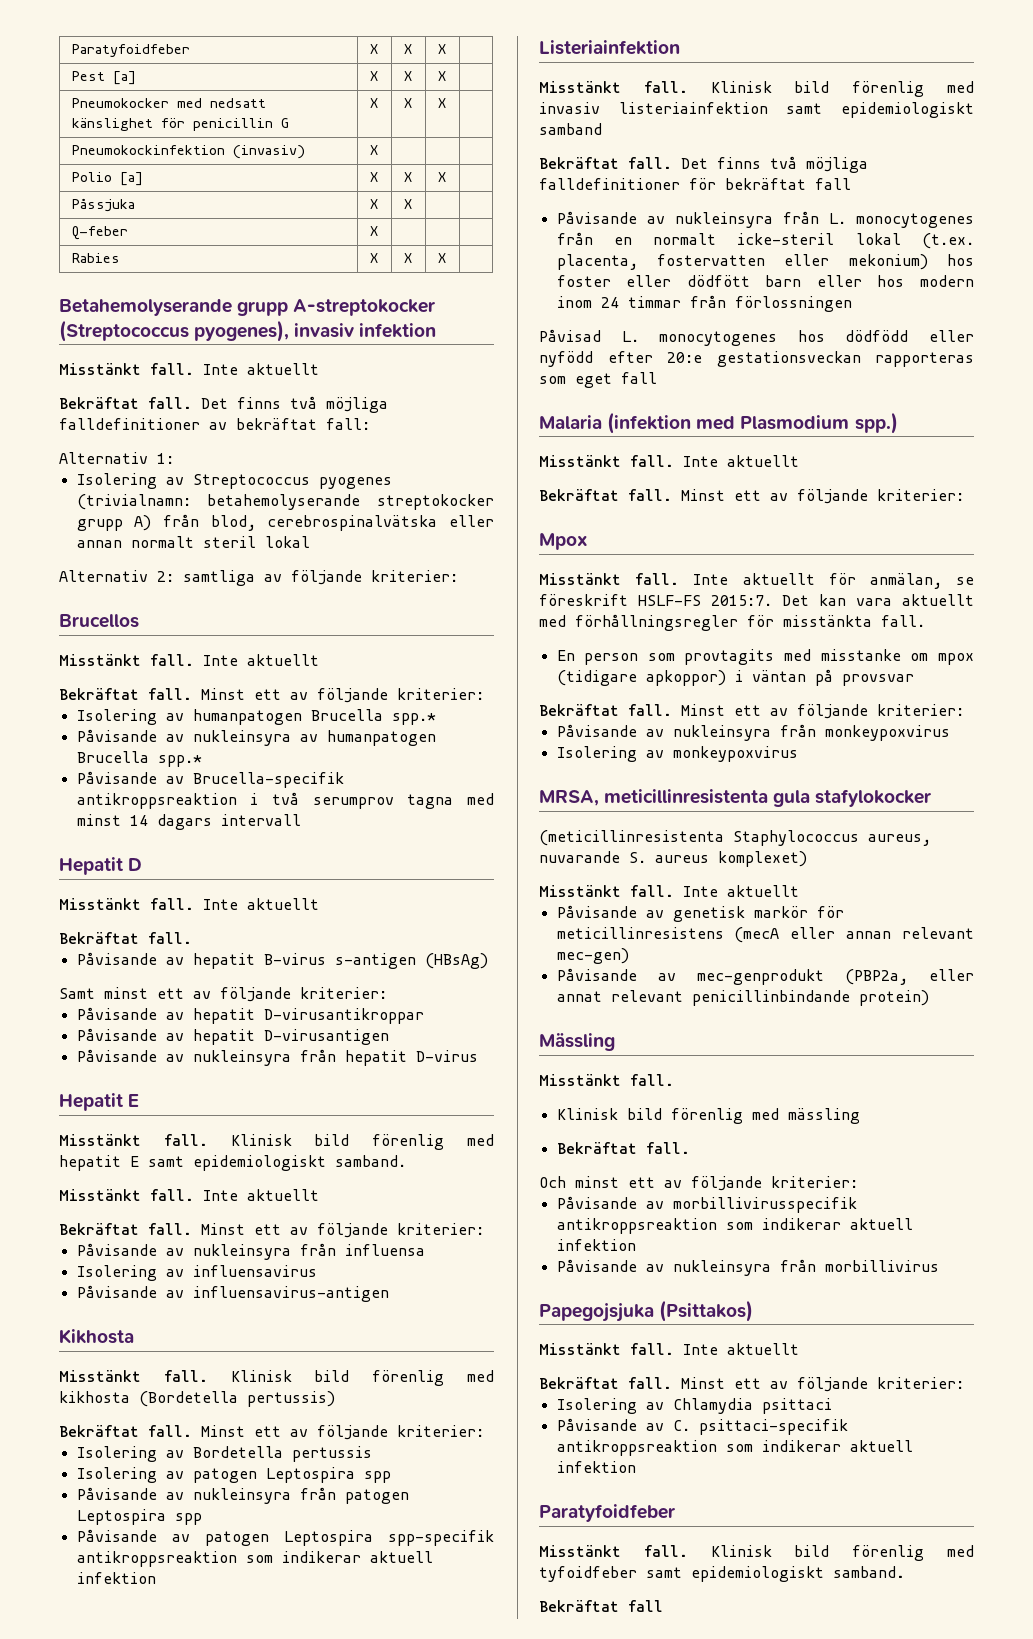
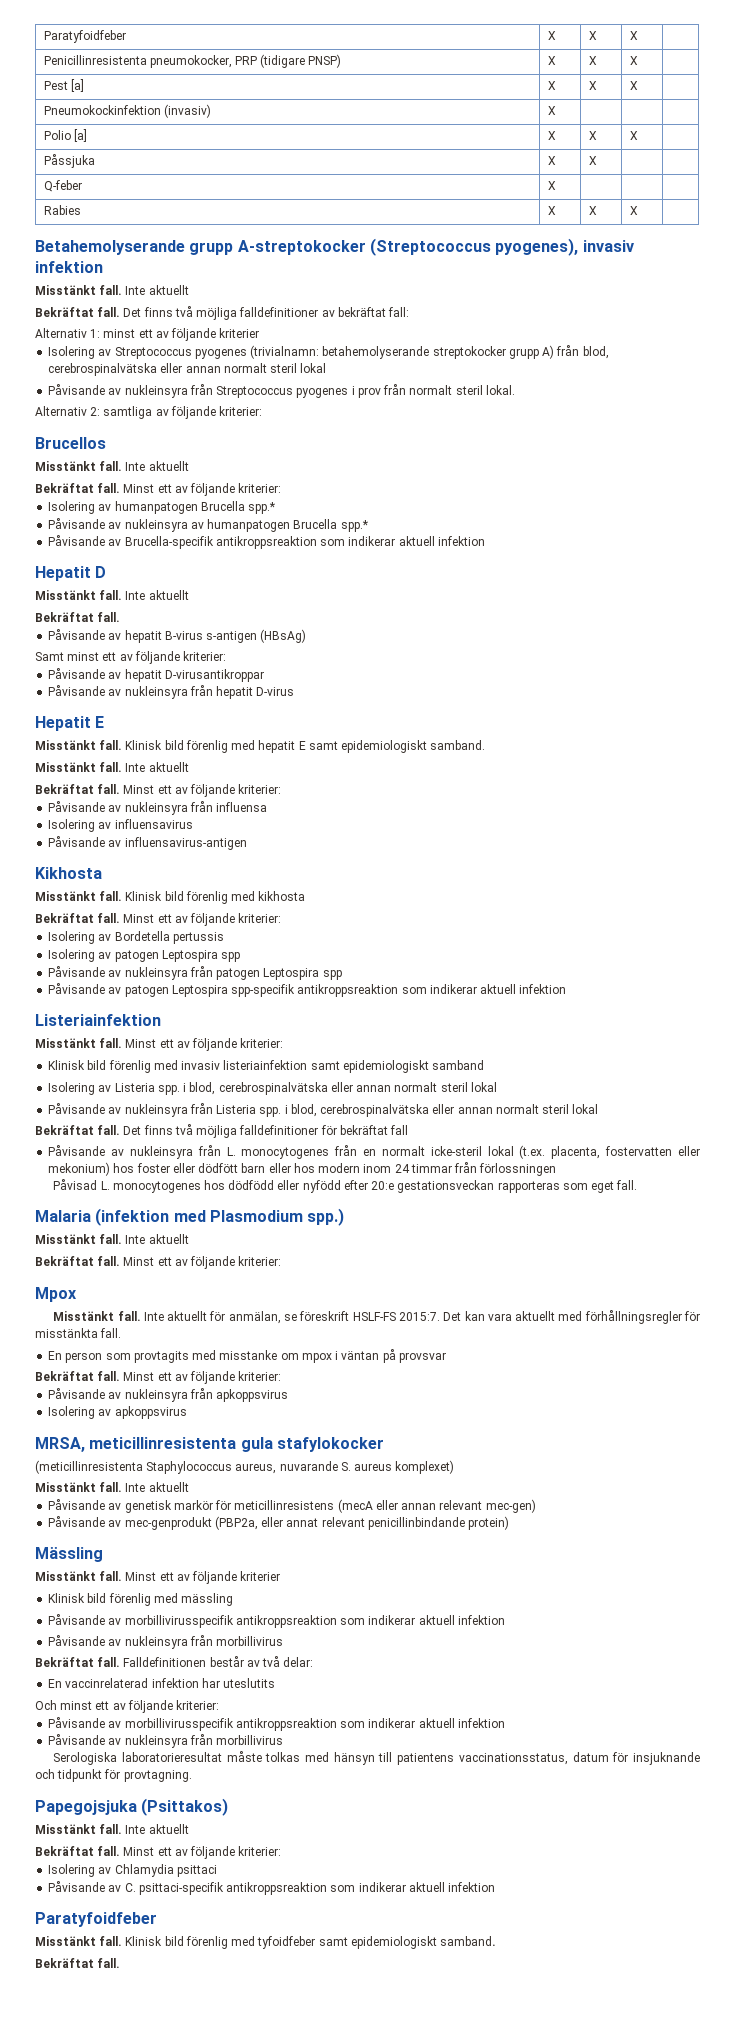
(446, 49) none -> [43,54,342,68] [547,56,556,65] [588,56,597,65] [629,56,638,65] // Penicillinresistenta pneumokocker, PRP (tidigare PNSP) | X | X | X |
[71,98,266,108] [71,118,289,131] [369,98,378,108] [403,98,412,108] [437,98,446,108] // Pneumokocker med nedsatt känslighet för penicillin G | X | X | X | -> (638, 85) none
(174, 458) none -> [103,328,260,341] minst ett av följande kriterier
(310, 542) none -> [48,384,515,398] // Påvisande av nukleinsyra från Streptococcus pyogenes i prov från normalt steril lokal.
[250,792,494,809] [76,814,301,830] i två serumprov tagna med minst 14 dagars intervall -> [320,536,485,546] som indikerar aktuell infektion
[76,1028,389,1045] // Påvisande av hepatit D-virusantigen -> (264, 675) none
[139,1391,335,1407] (Bordetella pertussis) -> (306, 896) none
(688, 87) none -> [125,1038,284,1051] Minst ett av följande kriterier: //
(602, 129) none -> [48,1082,497,1095] [48,1103,599,1117] // Isolering av Listeria spp. i blod, cerebrospinalvätska eller annan normalt steril lokal // Påvisande av nukleinsyra från Listeria spp. i blod, cerebrospinalvätska eller annan normalt steril lokal
[621,372,657,384] fall -> [616,1180,638,1190] fall.
[556,670,726,686] (tidigare apkoppor) -> (332, 1358) none
[824,725,950,741] [556,746,798,762] monkeypoxvirus // Isolering av monkeypoxvirus -> [216,1389,289,1402] [48,1406,187,1419] apkoppsvirus // Isolering av apkoppsvirus
(674, 1080) none -> [125,1571,281,1584] Minst ett av följande kriterier
[556,1142,690,1154] Bekräftat fall. -> [48,1614,505,1628] [48,1635,284,1649] [35,1656,314,1667] [48,1678,276,1688] Påvisande av morbillivirusspecifik antikroppsreaktion som indikerar aktuell infektion // Påvisande av nukleinsyra från morbillivirus // Bekräftat fall. Falldefinitionen består av två delar: // En vaccinrelaterad infektion har uteslutits
(939, 1266) none -> [53,1751,700,1765] [35,1769,192,1782] // Serologiska laboratorieresultat måste tolkas med hänsyn till patientens vaccinationsstatus, datum för insjuknande och tidpunkt för provtagning.
[628,1600,663,1612] fall -> [97,1958,121,1968] fall.

